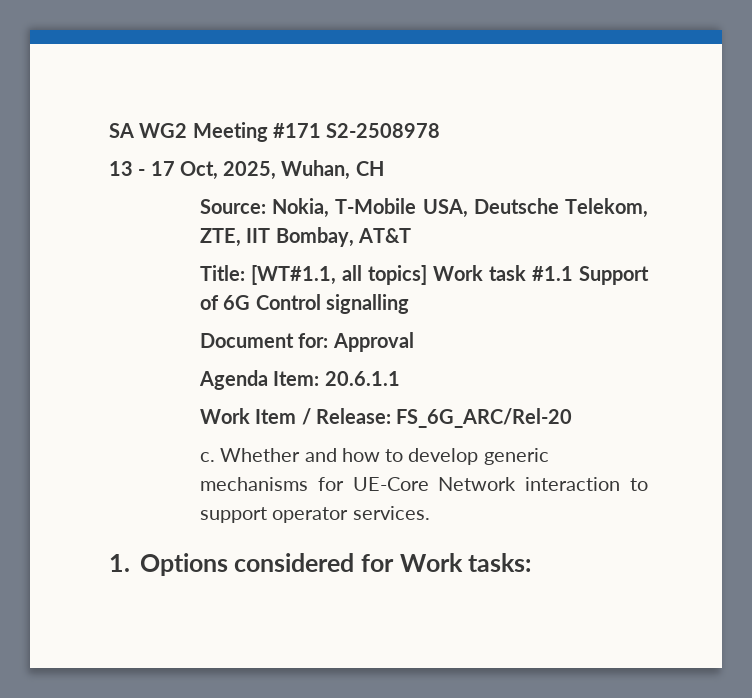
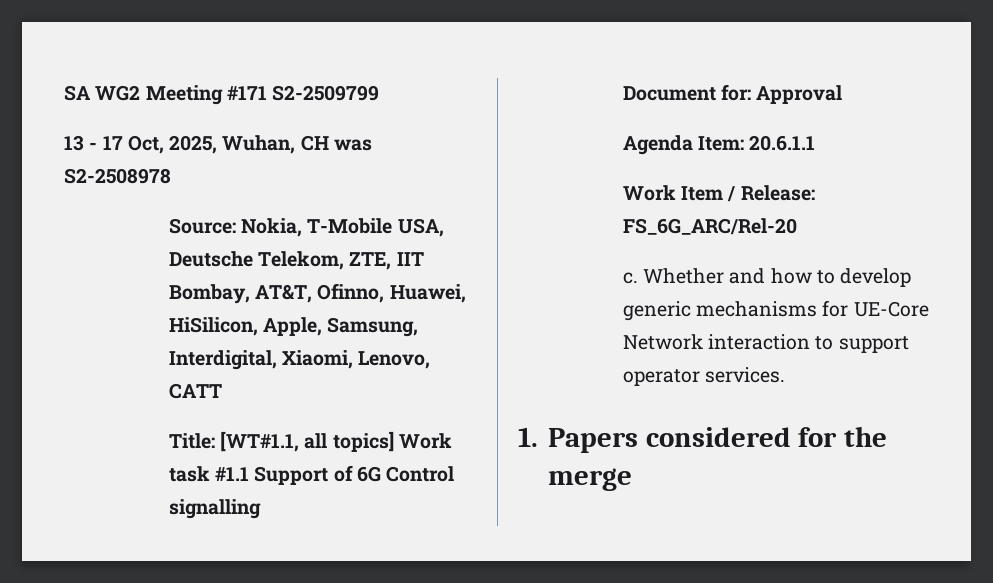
[326,123,441,138] S2-2508978 -> [272,85,380,101] S2-2509799
(384, 168) none -> [333,139,372,151] [64,168,171,184] was S2-2508978
[357,228,411,243] AT&T -> [255,283,466,303] [168,317,419,337] [168,350,431,370] [168,383,222,399] AT&T, Ofinno, Huawei, HiSilicon, Apple, Samsung, Interdigital, Xiaomi, Lenovo, CATT
[139,553,228,576] Options -> [547,428,638,453] Papers
[399,553,532,572] Work tasks: -> [844,426,888,447] [547,468,632,491] the merge

